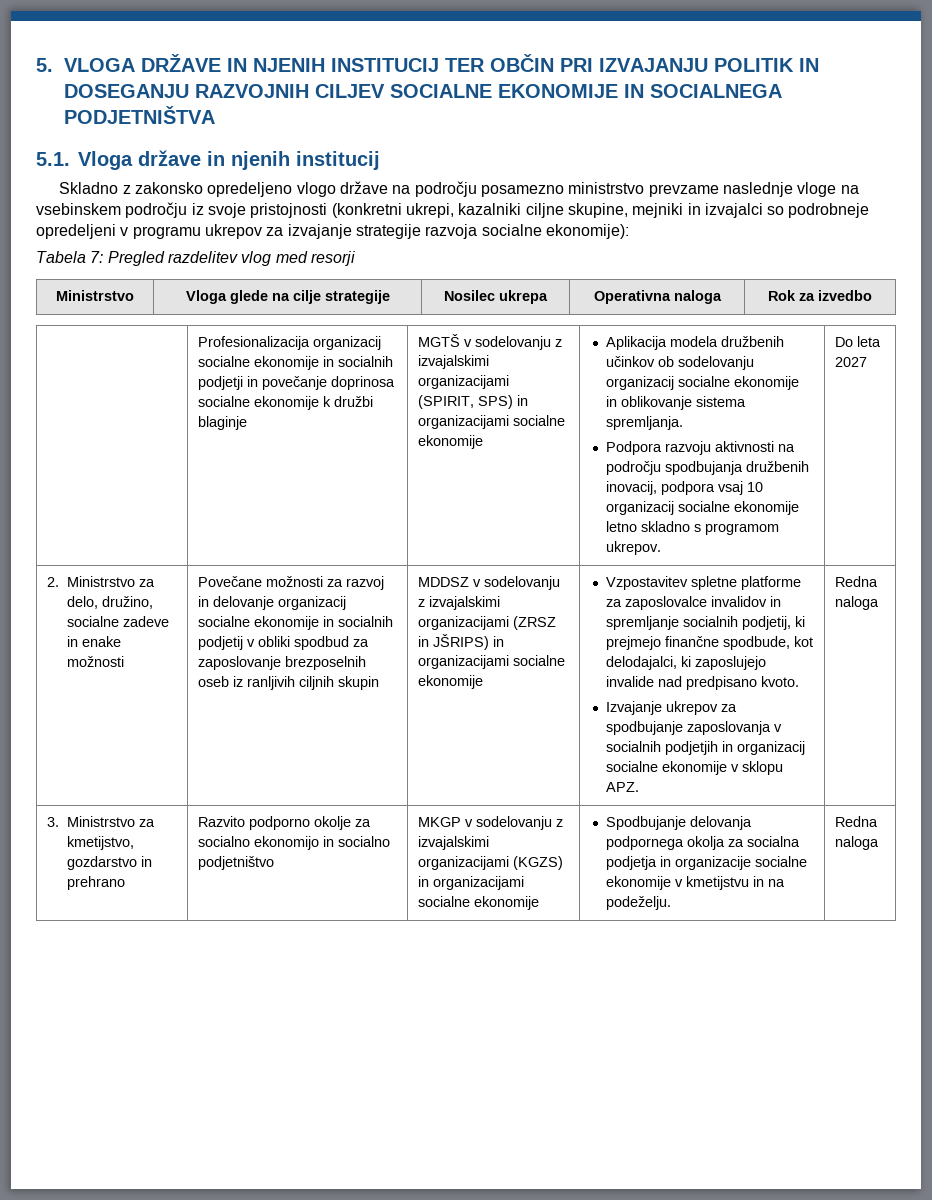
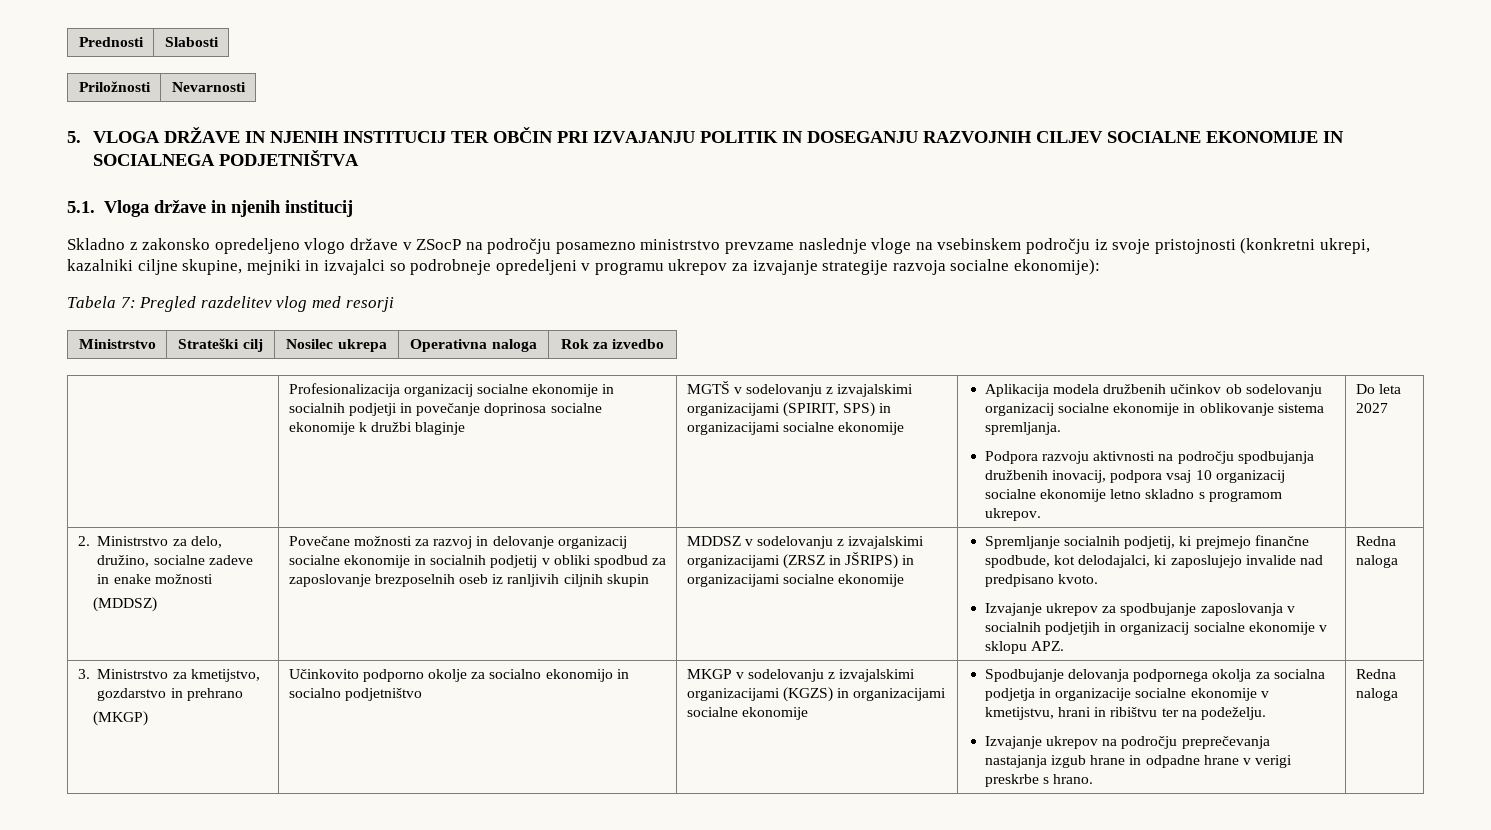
(36, 65) none -> [78,37,144,47] [164,37,219,47] [78,81,151,92] [171,82,246,92] Prednosti | Slabosti // Priložnosti | Nevarnosti //
(388, 187) none -> [402,239,462,250] v ZSocP
[185,290,390,304] Vloga glede na cilje strategije -> [178,338,263,352] Strateški cilj
(124, 661) none -> [93,597,158,612] // (MDDSZ)
[606,576,802,590] [606,596,782,610] [606,616,680,630] Vzpostavitev spletne platforme za zaposlovalce invalidov in spremljanje -> [984,536,1060,549] Spremljanje
[198,816,246,827] | Razvito -> [93,711,149,726] [288,669,359,679] // (MKGP) | Učinkovito
[686,876,786,890] [606,896,672,910] kmetijstvu in na podeželju. -> [984,707,1266,720] [984,736,1270,749] [984,755,1293,768] [984,774,1094,787] kmetijstvu, hrani in ribištvu ter na podeželju. // Izvajanje ukrepov na področju preprečevanja nastajanja izgub hrane in odpadne hrane v verigi preskrbe s hrano.

